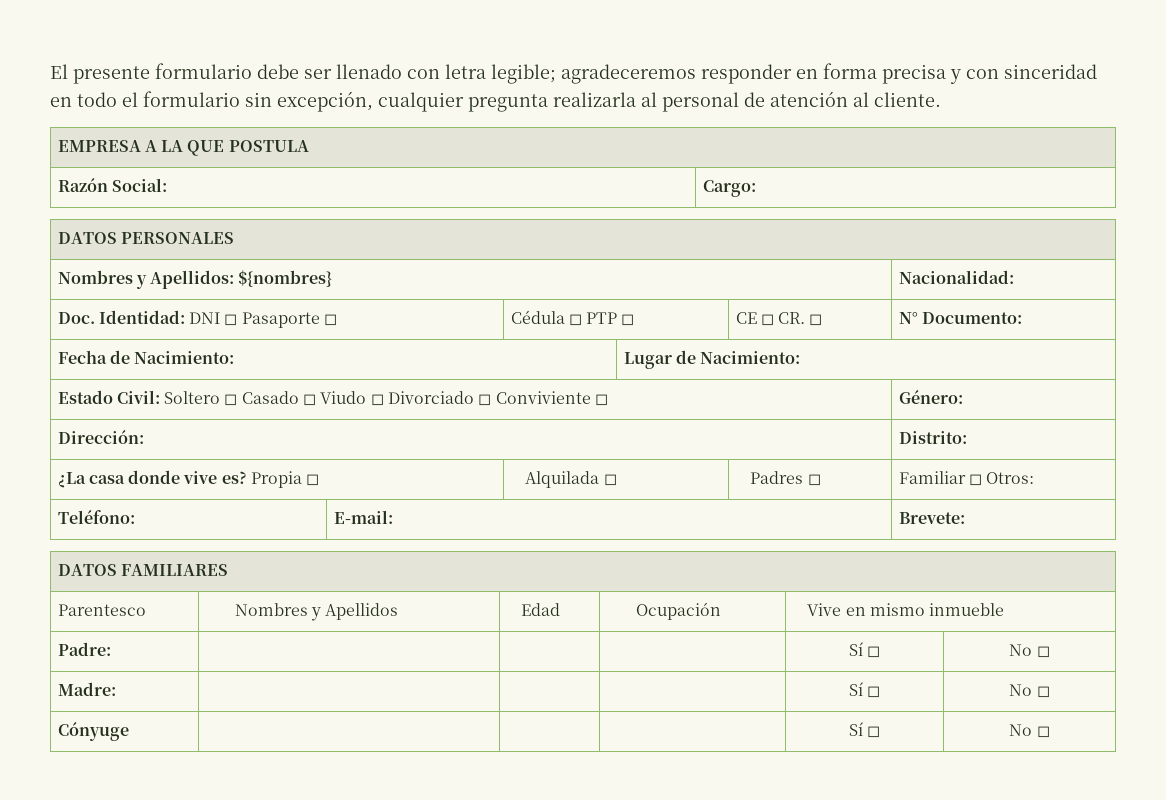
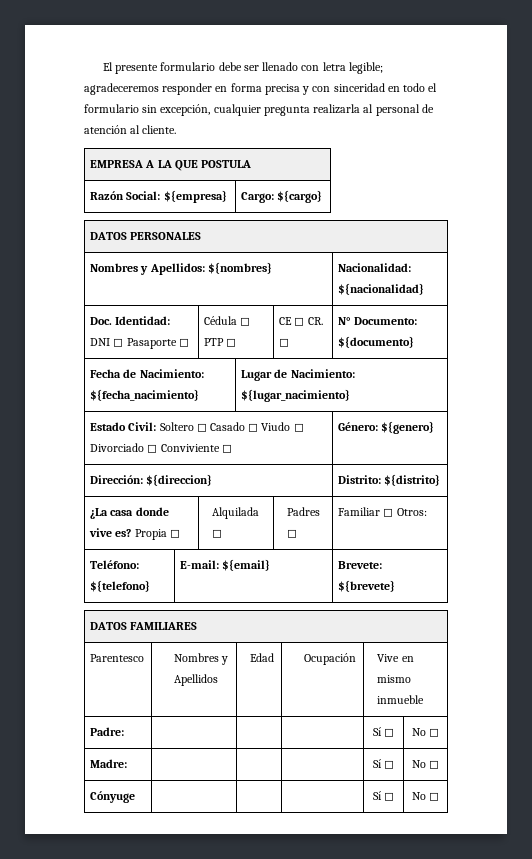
(167, 185) none -> [163,190,227,203] ${empresa}
(756, 188) none -> [277,190,323,203] ${cargo}
(1014, 277) none -> [338,283,425,295] ${nacionalidad}
(1022, 318) none -> [338,336,415,348] ${documento}
(235, 357) none -> [90,389,200,401] ${fecha_nacimiento}
(801, 357) none -> [241,389,351,402] ${lugar_nacimiento}
(963, 397) none -> [381,421,435,434] ${genero}
(144, 437) none -> [146,474,213,486] ${direccion}
(967, 437) none -> [384,474,441,486] ${distrito}
(135, 517) none -> [90,580,151,592] ${telefono}
(393, 517) none -> [222,559,271,571] ${email}
(965, 518) none -> [338,580,396,592] ${brevete}

